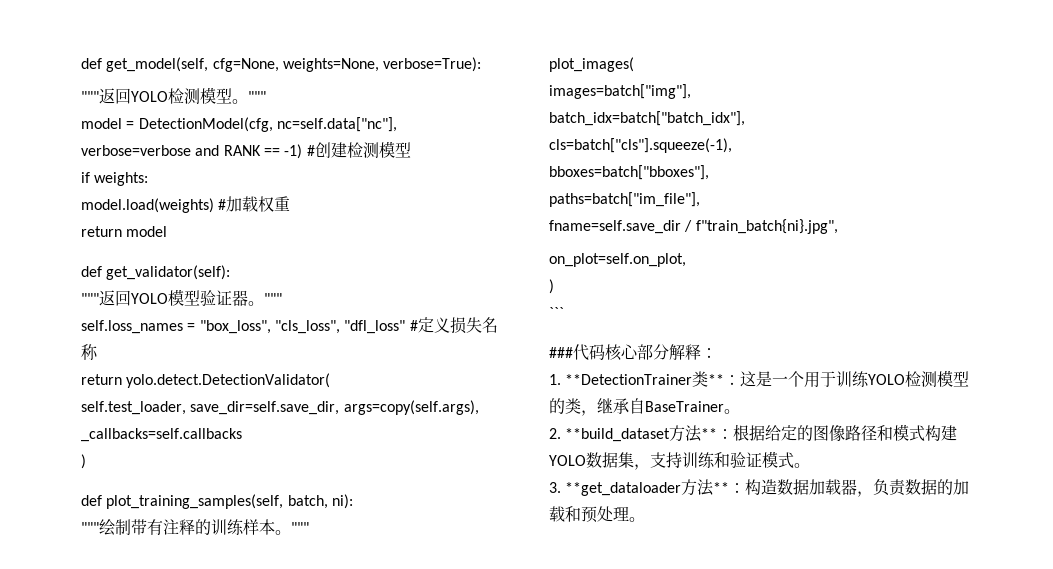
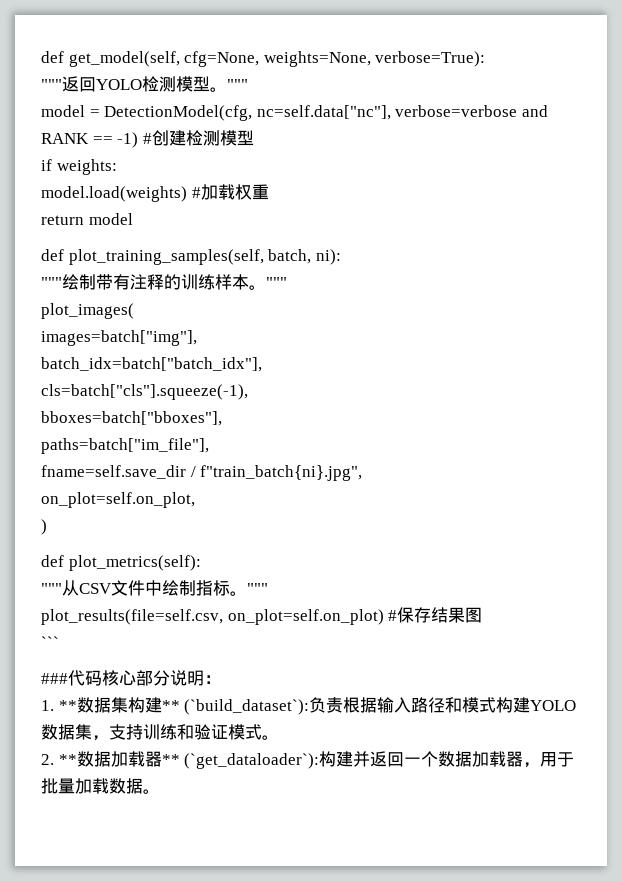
[81,265,231,280] [81,289,282,306] [81,317,498,334] [81,344,98,360] [81,373,331,388] [81,400,479,415] [81,428,242,442] [81,454,86,469] // def get_validator(self): // """返回YOLO模型验证器。""" // self.loss_names = "box_loss", "cls_loss", "dfl_loss" #定义损失名称 // return yolo.detect.DetectionValidator( // self.test_loader, save_dir=self.save_dir, args=copy(self.args), _callbacks=self.callbacks // ) -> (133, 219) none
(554, 286) none -> [41,555,201,571] [41,580,268,596] [41,607,483,625] // def plot_metrics(self): // """从CSV文件中绘制指标。""" // plot_results(file=self.csv, on_plot=self.on_plot) #保存结果图
[669,344,701,360] 解释 -> [170,670,204,686] 说明
[565,370,970,388] [549,398,740,416] [549,424,846,442] **DetectionTrainer类**：这是一个用于训练YOLO检测模型的类，继承自BaseTrainer。 // 2. **build_dataset方法**：根据给定的图像 -> [58,697,412,715] **数据集构建** (`build_dataset`):负责根据输入
[549,479,970,497] [549,506,629,523] 3. **get_dataloader方法**：构造数据加载器，负责数据的加载和预处理 -> [41,751,575,769] [41,778,143,794] 2. **数据加载器** (`get_dataloader`):构建并返回一个数据加载器，用于批量加载数据

